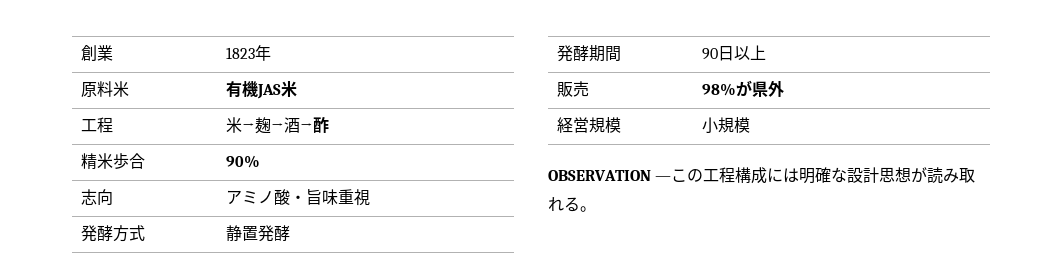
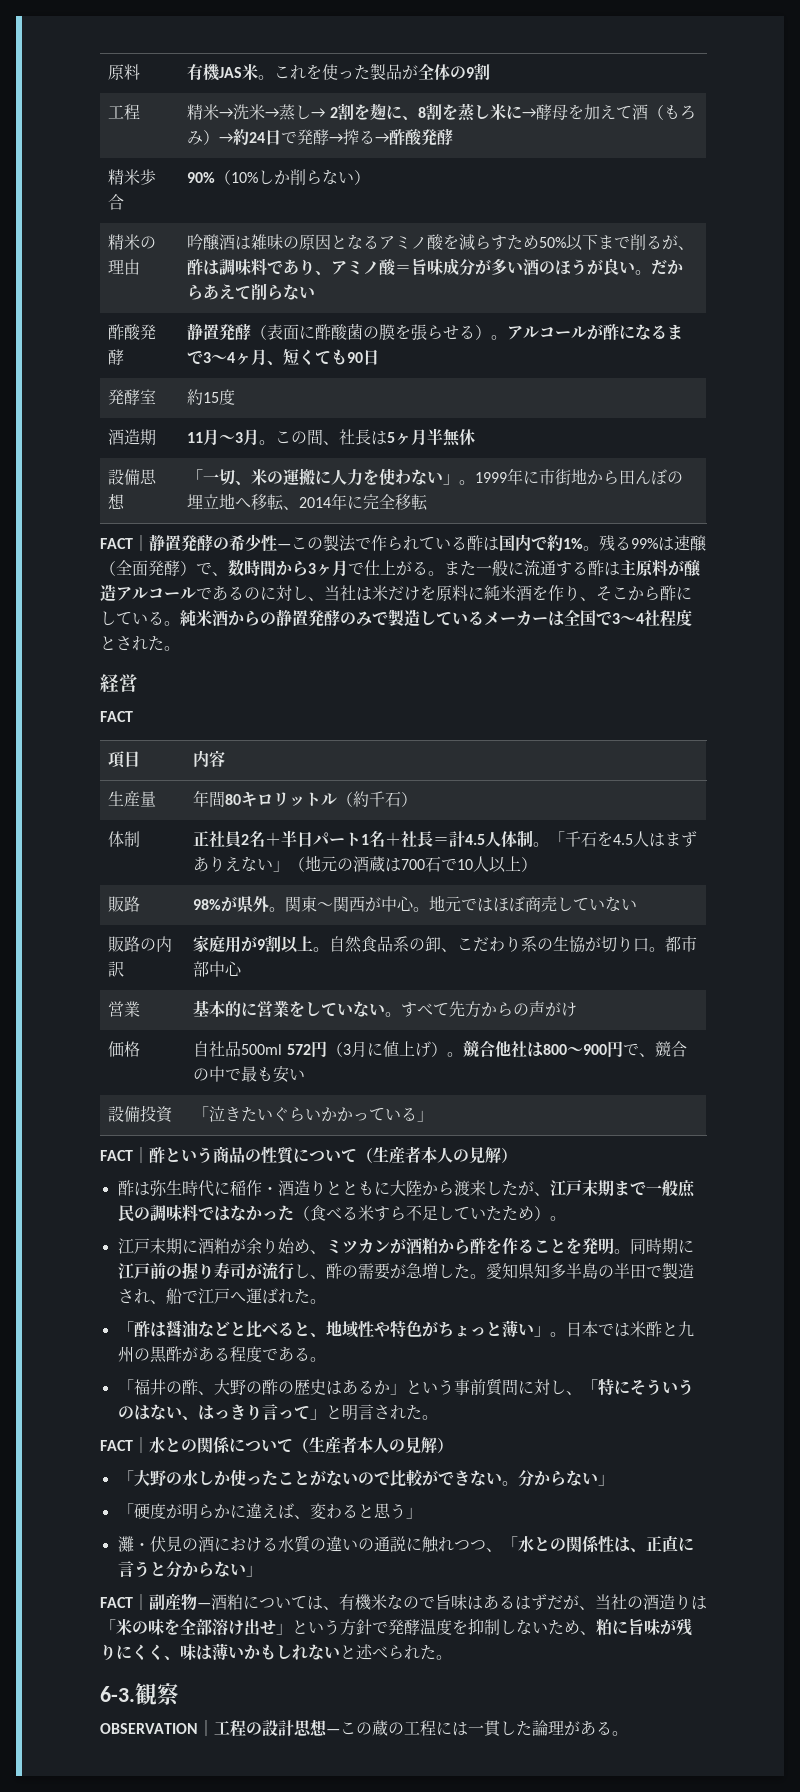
[80,45,113,62] [225,45,271,61] [80,81,129,97] 創業 | 1823年 // 原料米 -> [108,64,141,80] 原料
[80,117,113,133] [225,117,300,134] // 工程 | 米→麹→酒 -> [258,63,491,81] [108,104,141,120] [187,103,696,121] [187,129,376,145] 。これを使った製品が全体の9割 // 工程 | 精米→洗米→蒸し→ 2割を麹に、8割を蒸し米に→酵母を加えて酒（もろみ）→約24日で発酵→搾る
(329, 124) none -> [405,128,454,146] 酸発酵
[80,189,113,205] [225,189,370,206] [80,225,145,242] [225,225,290,242] [556,45,621,62] [701,45,766,61] [556,81,589,97] // 志向 | アミノ酸・旨味重視 // 発酵方式 | 静置発酵 // 発酵期間 | 90日以上 // 販売 -> [215,169,371,185] [108,234,157,250] [108,259,141,275] [187,234,695,251] [187,258,684,276] [187,283,316,300] [108,324,157,340] [108,349,125,365] [187,323,684,341] [187,349,380,366] [108,389,157,405] [187,389,236,405] [108,429,157,445] [187,428,476,446] [108,469,158,485] [108,493,126,510] [187,468,684,486] [187,493,429,511] [100,534,706,552] [100,559,700,577] [100,584,692,602] [100,609,692,627] [100,636,180,651] [100,674,138,693] [100,711,133,722] [108,751,141,768] [193,750,226,767] [108,790,157,807] [193,790,418,807] [108,831,141,847] [193,830,698,848] [193,855,538,873] [108,896,141,912] （10%しか削らない） // 精米の理由 | 吟醸酒は雑味の原因となるアミノ酸を減らすため50%以下まで削るが、酢は調味料であり、アミノ酸＝旨味成分が多い酒のほうが良い。だからあえて削らない // 酢酸発酵 | 静置発酵（表面に酢酸菌の膜を張らせる）。アルコールが酢になるまで3〜4ヶ月、短くても90日 // 発酵室 | 約15度 // 酒造期 | 11月〜3月。この間、社長は5ヶ月半無休 // 設備思想 | 「一切、米の運搬に人力を使わない」。1999年に市街地から田んぼの埋立地へ移転、2014年に完全移転 // FACT｜静置発酵の希少性—この製法で作られている酢は国内で約1%。残る99%は速醸（全面発酵）で、数時間から3ヶ月で仕上がる。また一般に流通する酢は主原料が醸造アルコールであるのに対し、当社は米だけを原料に純米酒を作り、そこから酢にしている。純米酒からの静置発酵のみで製造しているメーカーは全国で3〜4社程度とされた。 // 経営 // FACT // 項目 | 内容 // 生産量 | 年間80キロリットル（約千石） // 体制 | 正社員2名＋半日パート1名＋社長＝計4.5人体制。「千石を4.5人はまずありえない」（地元の酒蔵は700石で10人以上） // 販路
[556,117,621,133] [701,117,750,134] [548,167,976,184] [548,197,564,211] // 経営規模 | 小規模 // OBSERVATION —この工程構成には明確な設計思想が読み取れ -> [269,895,638,913] [108,936,173,952] [108,961,125,977] [193,935,698,953] [193,961,243,977] [108,1001,141,1017] [193,1000,578,1018] [108,1041,141,1057] [193,1040,687,1058] [193,1066,306,1083] [108,1105,174,1123] [193,1106,434,1122] [100,1146,517,1164] [117,1180,695,1198] [117,1204,566,1222] [117,1237,694,1255] [117,1262,694,1280] [117,1288,326,1304] [117,1320,694,1338] [117,1346,326,1363] [117,1378,694,1396] [117,1404,438,1421] [100,1436,453,1454] [117,1469,614,1487] [117,1503,422,1520] [117,1535,694,1553] [117,1561,262,1578] [100,1593,707,1611] [100,1618,692,1636] [100,1643,452,1660] [100,1683,179,1706] [100,1719,596,1737] 。関東〜関西が中心。地元ではほぼ商売していない // 販路の内訳 | 家庭用が9割以上。自然食品系の卸、こだわり系の生協が切り口。都市部中心 // 営業 | 基本的に営業をしていない。すべて先方からの声がけ // 価格 | 自社品500ml 572円（3月に値上げ）。競合他社は800〜900円で、競合の中で最も安い // 設備投資 | 「泣きたいぐらいかかっている」 // FACT｜酢という商品の性質について（生産者本人の見解） // 酢は弥生時代に稲作・酒造りとともに大陸から渡来したが、江戸末期まで一般庶民の調味料ではなかった（食べる米すら不足していたため）。 // 江戸末期に酒粕が余り始め、ミツカンが酒粕から酢を作ることを発明。同時期に江戸前の握り寿司が流行し、酢の需要が急増した。愛知県知多半島の半田で製造され、船で江戸へ運ばれた。 // 「酢は醤油などと比べると、地域性や特色がちょっと薄い」。日本では米酢と九州の黒酢がある程度である。 // 「福井の酢、大野の酢の歴史はあるか」という事前質問に対し、「特にそういうのはない、はっきり言って」と明言された。 // FACT｜水との関係について（生産者本人の見解） // 「大野の水しか使ったことがないので比較ができない。分からない」 // 「硬度が明らかに違えば、変わると思う」 // 灘・伏見の酒における水質の違いの通説に触れつつ、「水との関係性は、正直に言うと分からない」 // FACT｜副産物—酒粕については、有機米なので旨味はあるはずだが、当社の酒造りは「米の味を全部溶け出せ」という方針で発酵温度を抑制しないため、粕に旨味が残りにくく、味は薄いかもしれないと述べられた。 // 6-3.観察 // OBSERVATION｜工程の設計思想—この蔵の工程には一貫した論理があ

